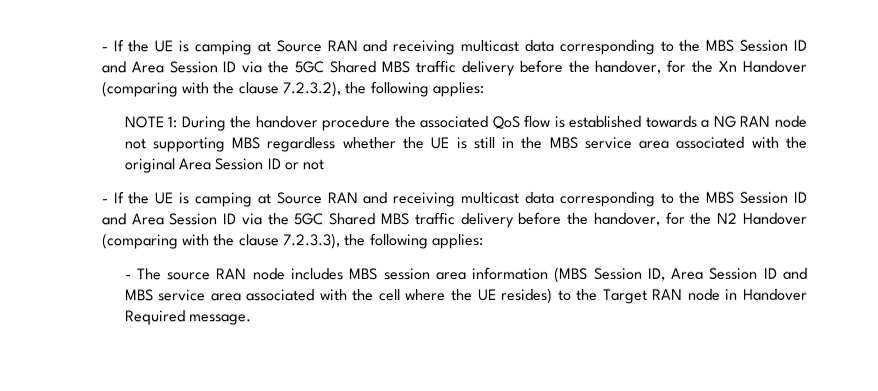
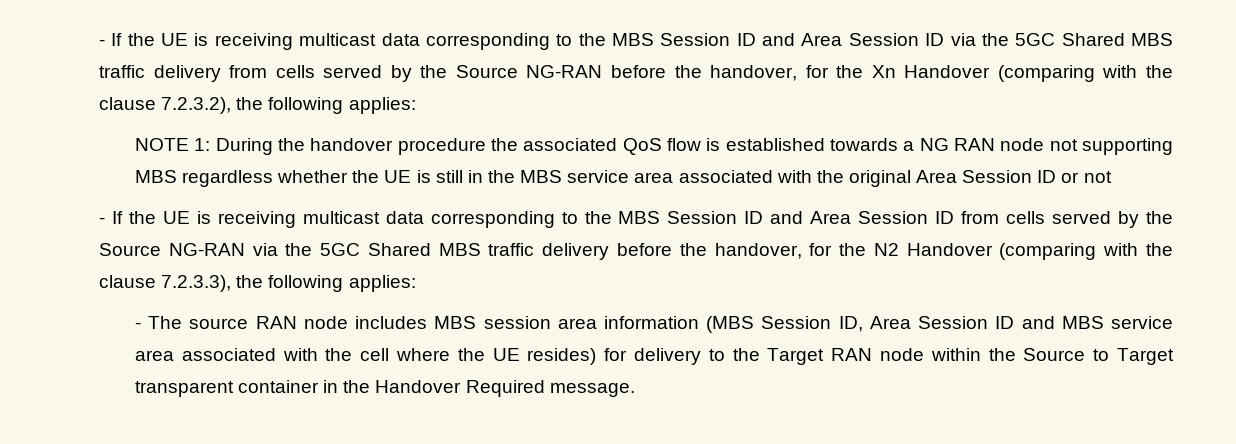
[100,39,388,56] - If the UE is camping at Source RAN and -> [98,33,209,46] - If the UE is
(515, 68) none -> [229,65,603,82] from cells served by the Source NG-RAN
[194,192,389,208] camping at Source RAN and -> (211, 217) none
(238, 219) none -> [961,211,1174,228] [98,243,245,256] from cells served by the Source NG-RAN
(554, 295) none -> [604,348,701,365] for delivery
[725,288,739,300] in -> [930,348,1174,365] [134,380,371,397] within the Source to Target transparent container in the

